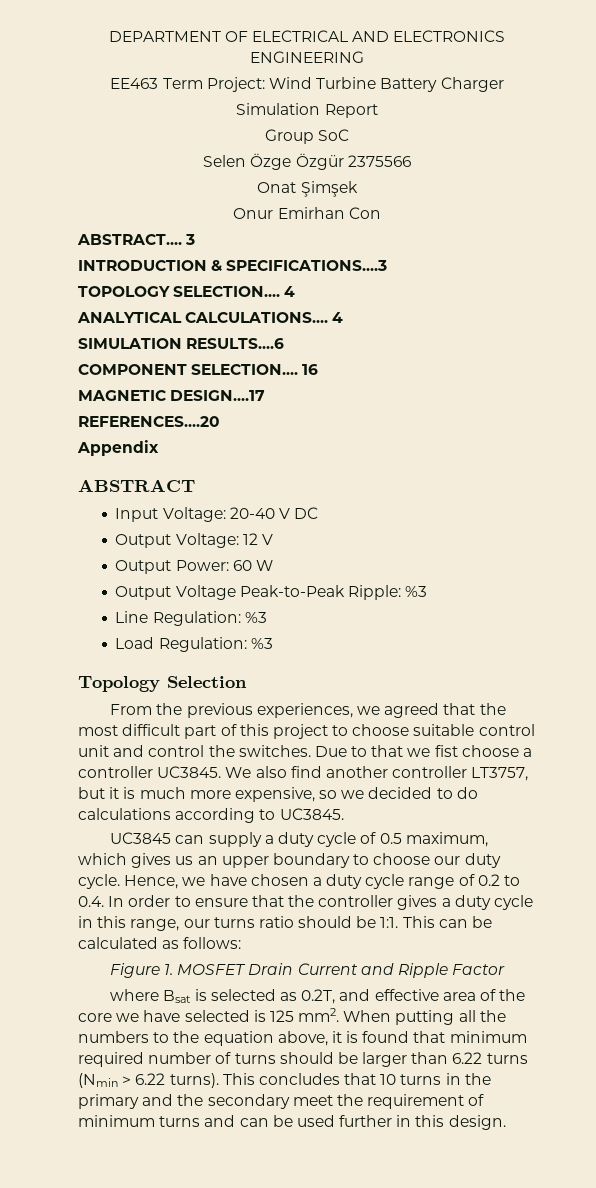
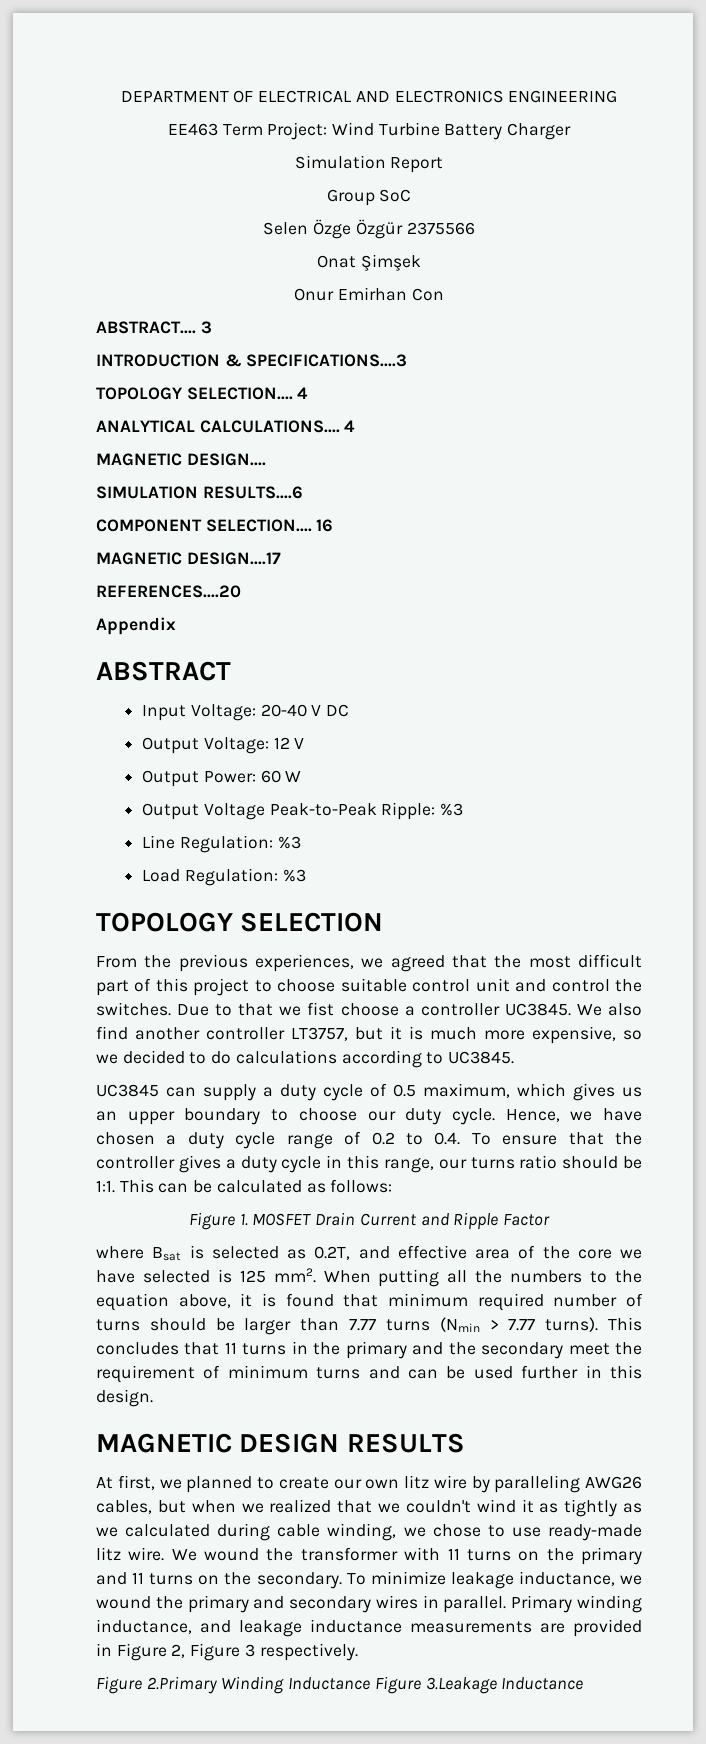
(344, 317) none -> [96,453,266,466] // MAGNETIC DESIGN....
[78,676,247,692] Topology Selection -> [96,912,384,932] TOPOLOGY SELECTION
[108,895,191,907] In order to -> [471,1133,491,1145] To
[452,1052,483,1064] 6.22 -> [349,1319,377,1331] 7.77
[135,1073,166,1085] 6.22 -> [508,1319,536,1331] 7.77
[380,1074,397,1085] 10 -> [224,1342,237,1354] 11
(506, 1122) none -> [96,1433,465,1453] [96,1475,642,1493] [96,1499,642,1517] [96,1523,642,1541] [96,1547,642,1565] [96,1571,643,1589] [96,1595,642,1613] [96,1619,642,1637] [96,1643,358,1661] [96,1676,584,1694] // MAGNETIC DESIGN RESULTS // At first, we planned to create our own litz wire by paralleling AWG26 cables, but when we realized that we couldn't wind it as tightly as we calculated during cable winding, we chose to use ready-made litz wire. We wound the transformer with 11 turns on the primary and 11 turns on the secondary. To minimize leakage inductance, we wound the primary and secondary wires in parallel. Primary winding inductance, and leakage inductance measurements are provided in Figure 2, Figure 3 respectively. // Figure 2.Primary Winding Inductance Figure 3.Leakage Inductance

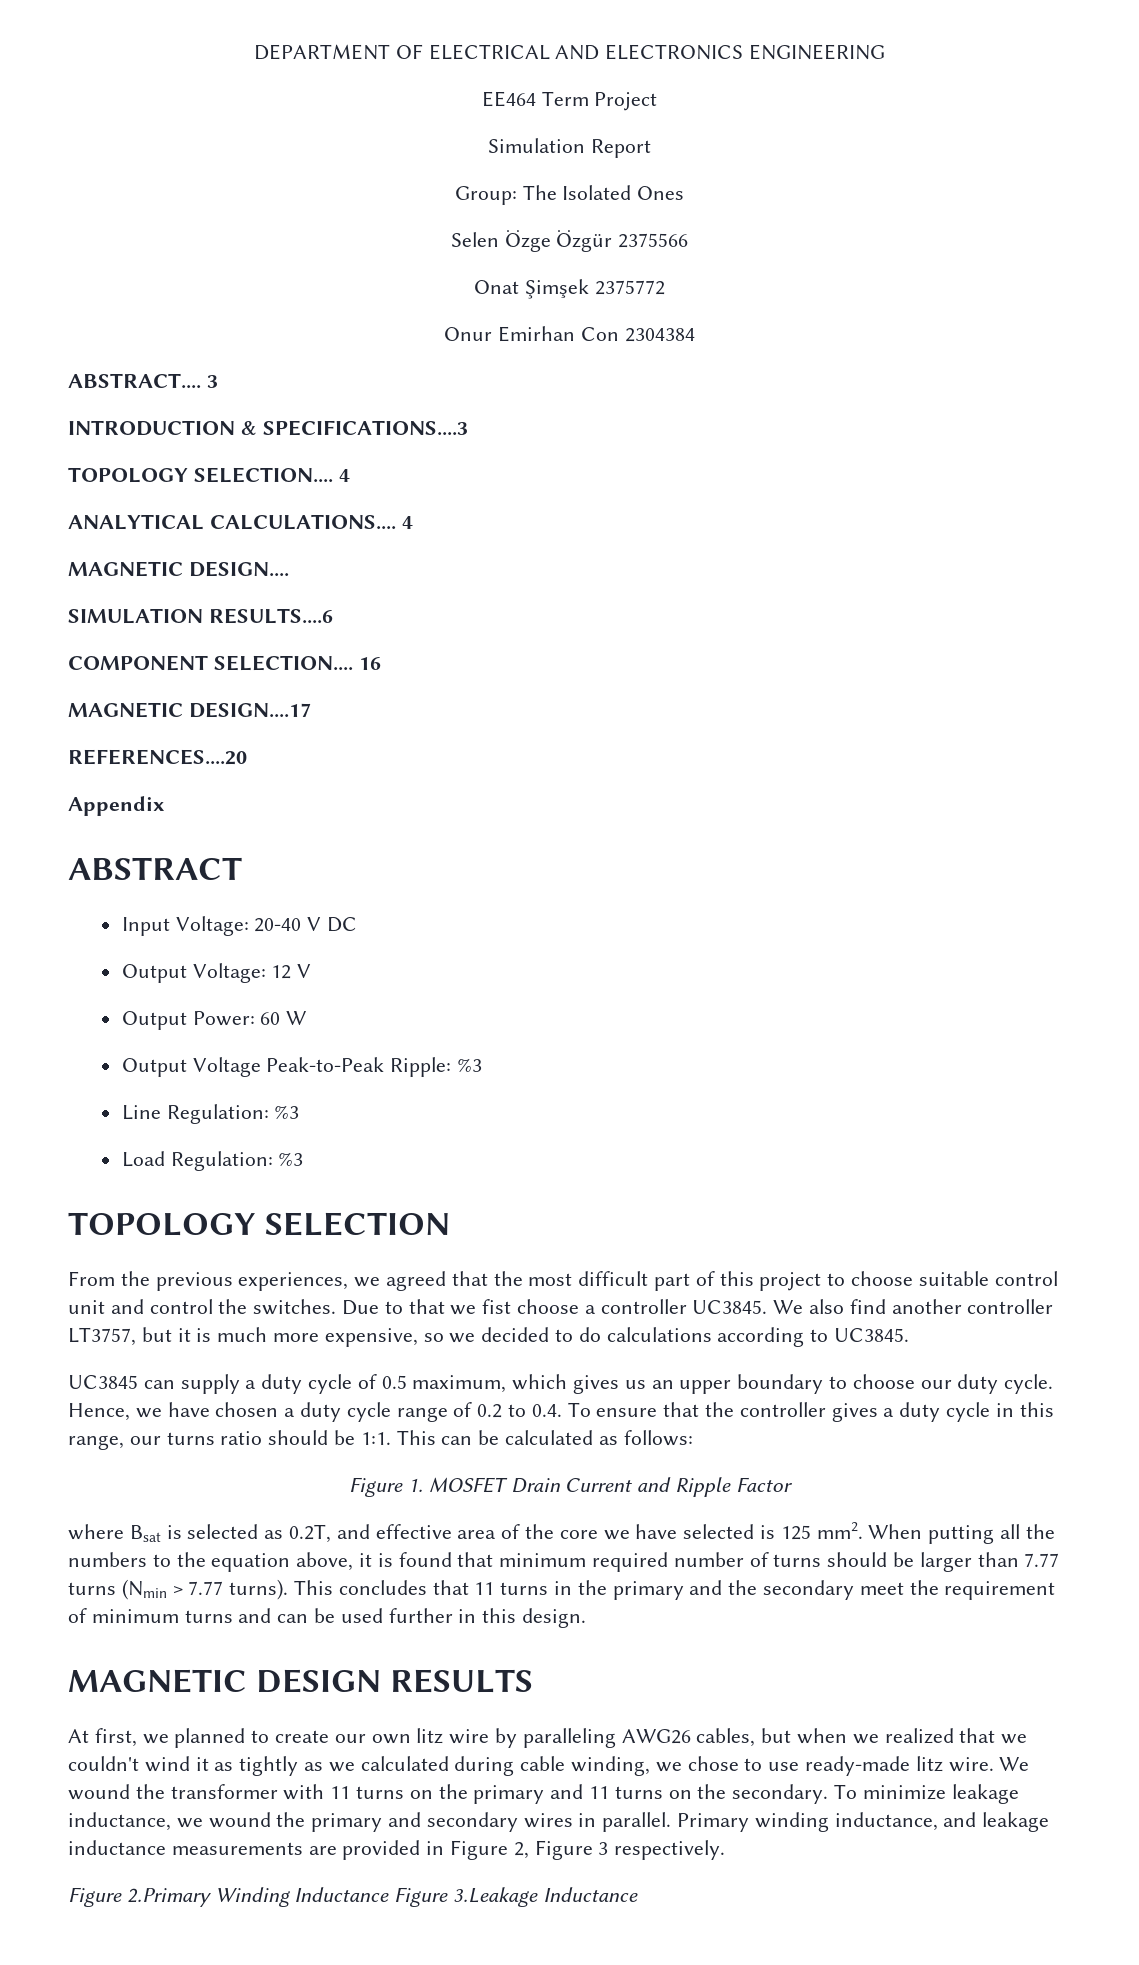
[167,122,572,140] [294,155,444,173] [326,189,412,206] EE463 Term Project: Wind Turbine Battery Charger // Simulation Report // Group SoC -> [481,91,658,111] [488,138,651,158] [454,185,685,205] EE464 Term Project // Simulation Report // Group: The Isolated Ones
(421, 262) none -> [594,280,665,295] 2375772
(444, 294) none -> [624,328,695,342] 2304384

